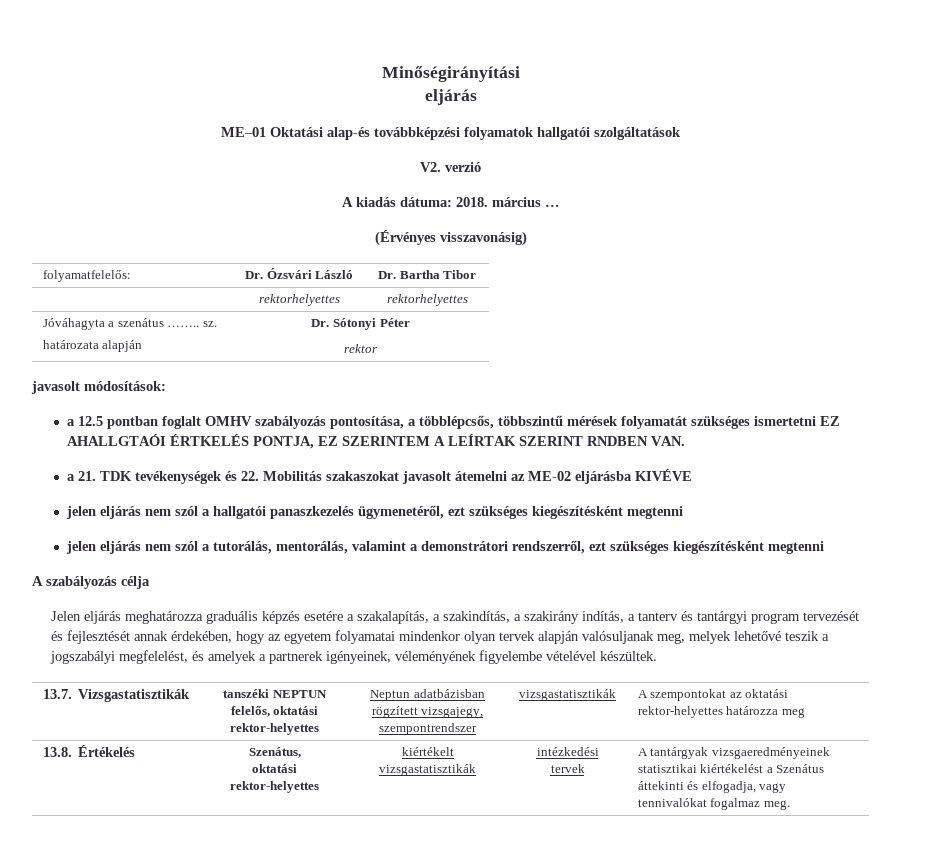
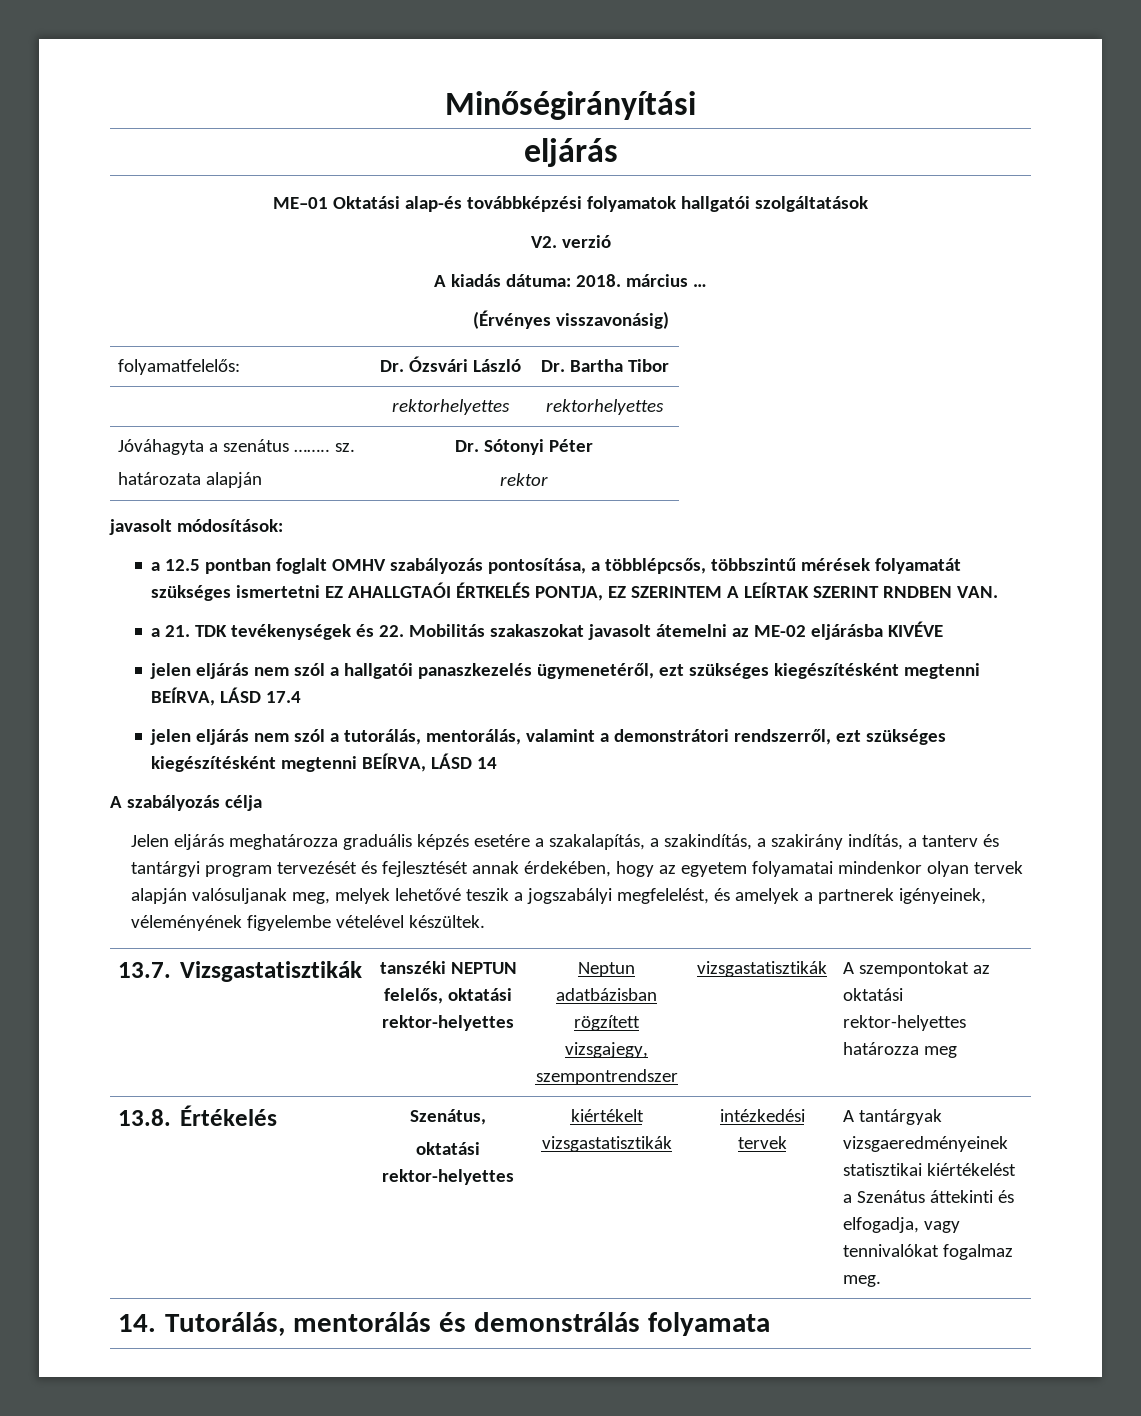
(683, 512) none -> [151,687,302,706] BEÍRVA, LÁSD 17.4
(824, 547) none -> [362,753,498,772] BEÍRVA, LÁSD 14
(790, 805) none -> [118,1312,770,1336] // 14. Tutorálás, mentorálás és demonstrálás folyamata

